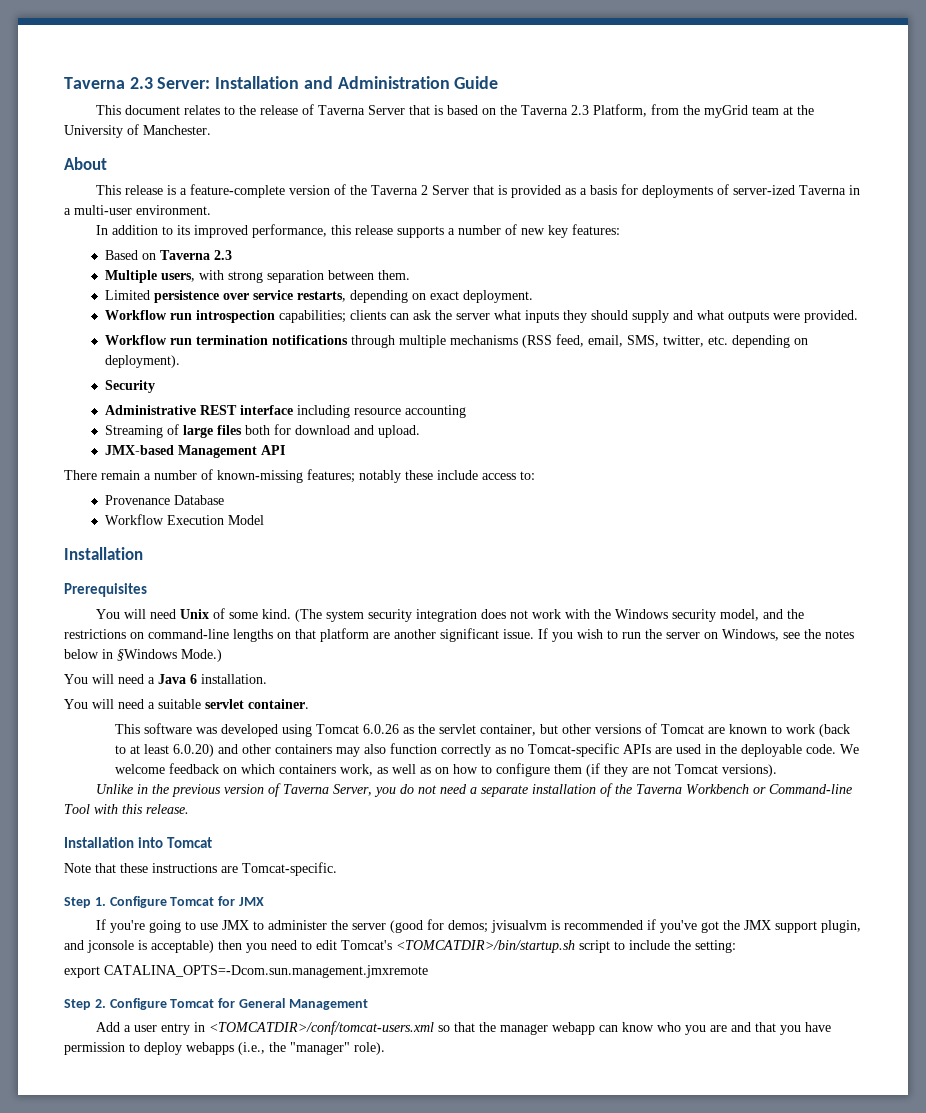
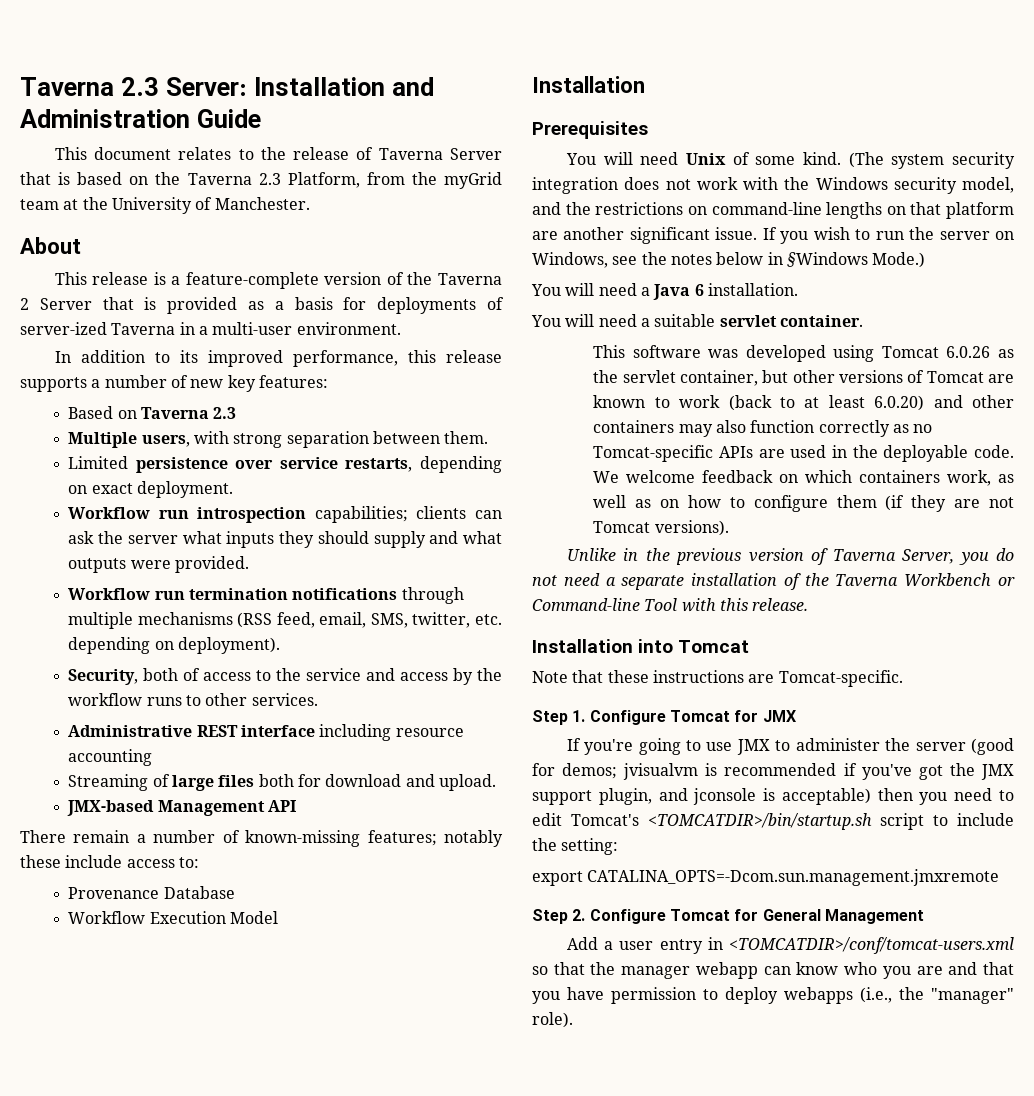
[104,380,155,393] Security -> [68,668,502,685] [68,693,318,706] Security, both of access to the service and access by the workflow runs to other services.

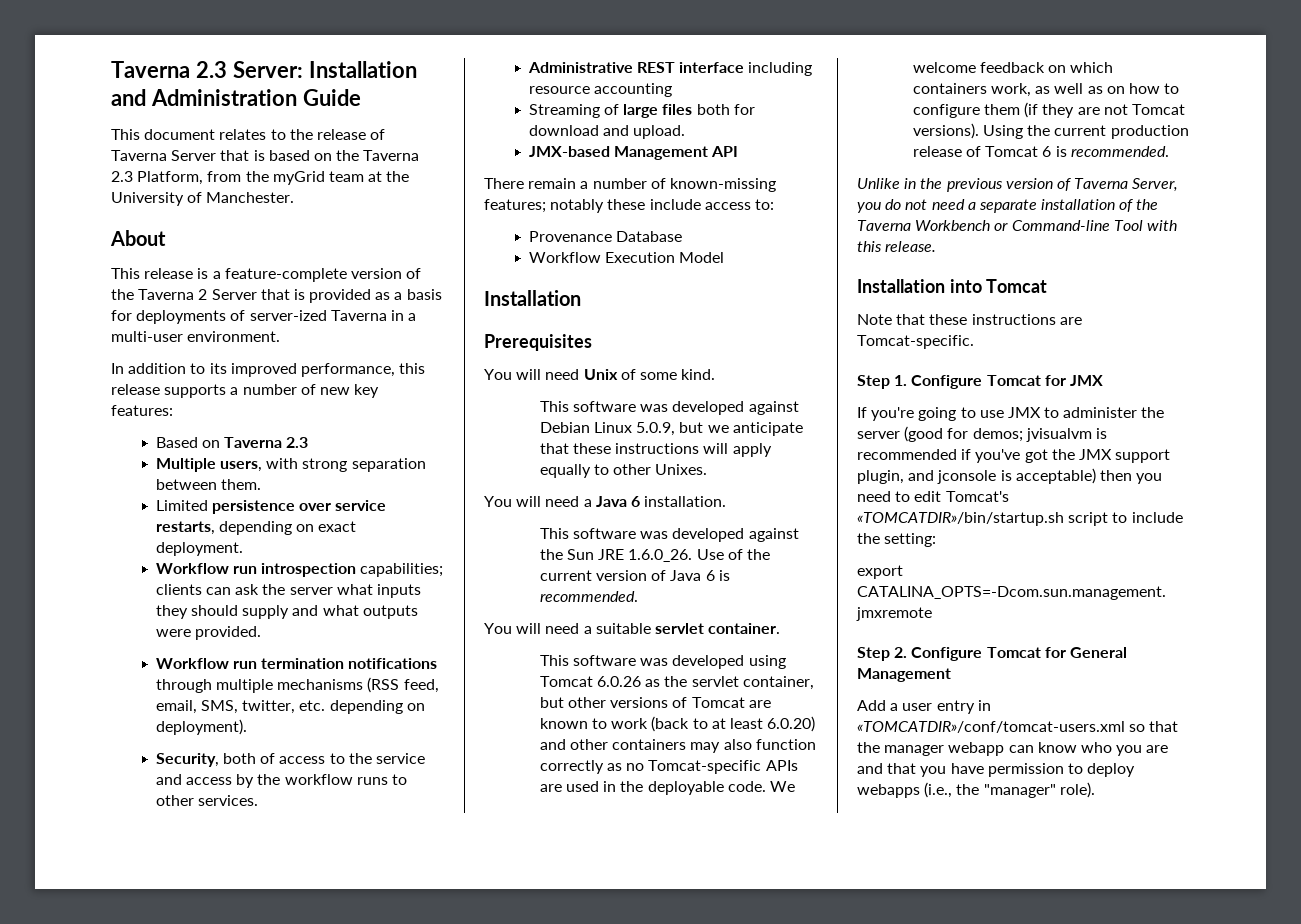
[848,152,1015,169] [532,177,1014,194] [532,202,1014,219] [532,227,1014,244] [532,252,926,268] (The system security integration does not work with the Windows security model, and the restrictions on command-line lengths on that platform are another significant issue. If you wish to run the server on Windows, see the notes below in §Windows Mode.) -> [539,401,799,415] [539,422,803,436] [539,443,772,457] [539,464,708,478] // This software was developed against Debian Linux 5.0.9, but we anticipate that these instructions will apply equally to other Unixes.
(798, 289) none -> [539,528,799,542] [539,549,770,562] [539,570,730,581] [539,591,638,602] // This software was developed against the Sun JRE 1.6.0_26. Use of the current version of Java 6 is recommended.
(729, 528) none -> [982,125,1189,139] [912,146,1169,157] Using the current production release of Tomcat 6 is recommended.
[647,813,872,830] <TOMCATDIR>/bin/startup.sh -> [857,512,1064,526] «TOMCATDIR»/bin/startup.sh
[729,937,1014,954] <TOMCATDIR>/conf/tomcat-users.xml -> [857,721,1125,733] «TOMCATDIR»/conf/tomcat-users.xml

